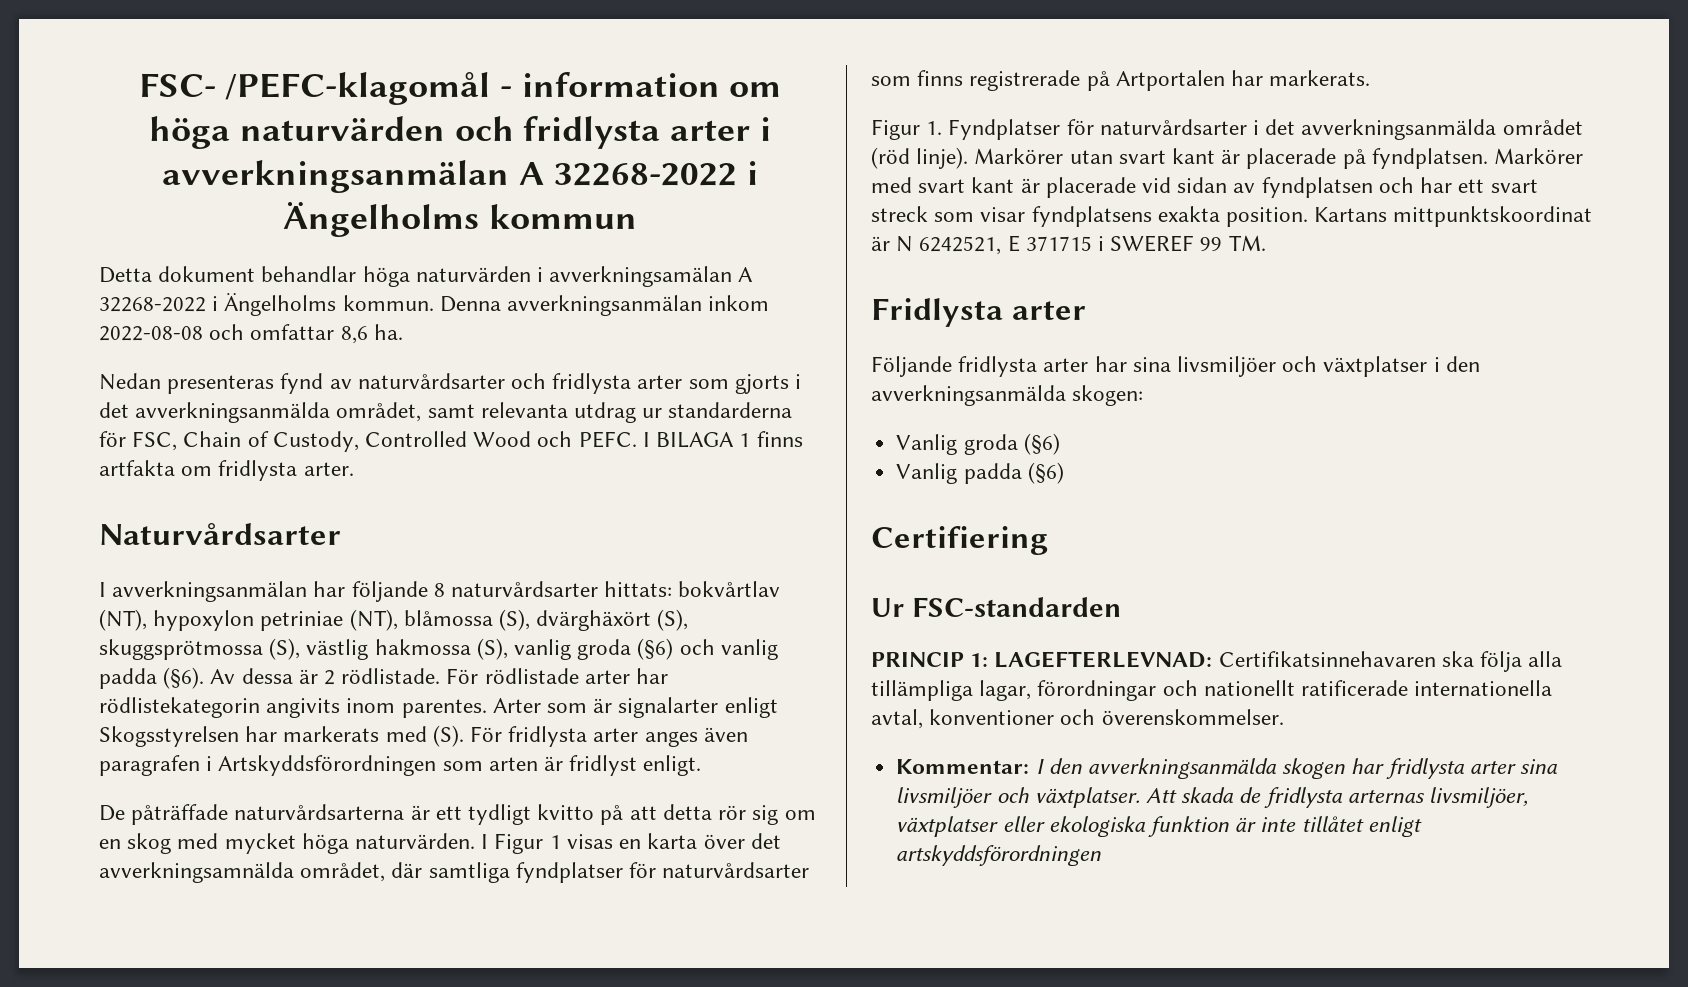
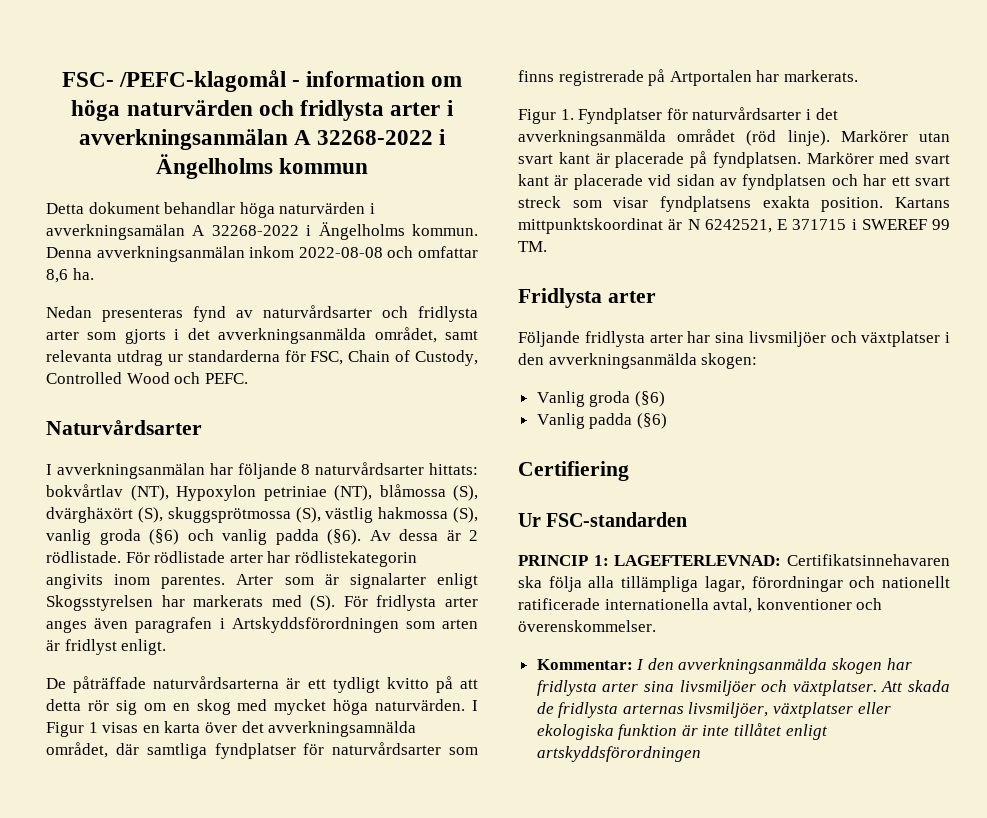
[642,431,803,448] [99,460,354,481] I BILAGA 1 finns artfakta om fridlysta arter. -> (248, 378) none
[153,610,255,631] hypoxylon -> [176,485,256,501] Hypoxylon

